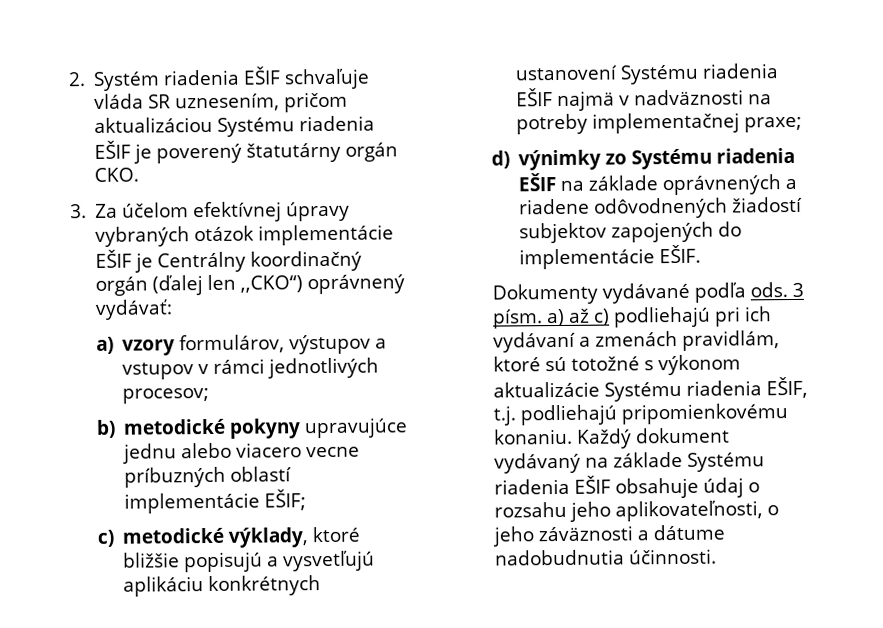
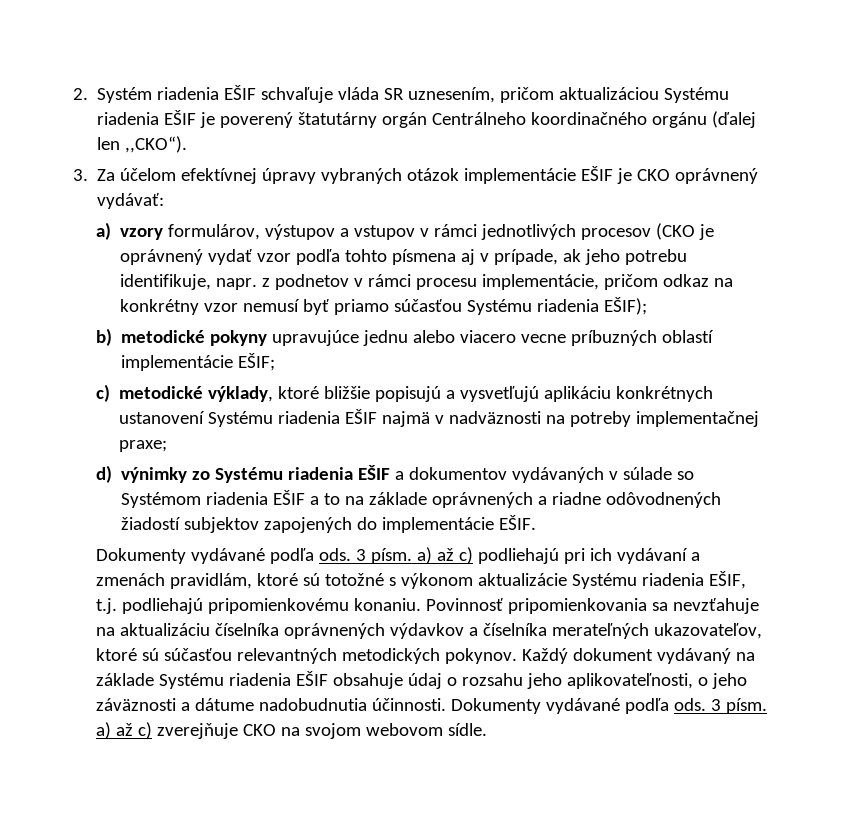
[94,167,140,182] CKO. -> [432,111,757,128] [97,136,188,153] Centrálneho koordinačného orgánu (ďalej len ,,CKO“).
[157,250,363,273] [95,274,304,296] Centrálny koordinačný orgán (ďalej len ,,CKO“) -> [637,169,671,181] CKO
[122,387,210,404] procesov; -> [581,223,715,240] [120,249,688,265] [120,274,734,290] [120,297,648,315] procesov (CKO je oprávnený vydať vzor podľa tohto písmena aj v prípade, ak jeho potrebu identifikuje, napr. z podnetov v rámci procesu implementácie, pričom odkaz na konkrétny vzor nemusí byť priamo súčasťou Systému riadenia EŠIF);
(557, 182) none -> [395,467,695,483] [121,490,341,508] a dokumentov vydávaných v súlade so Systémom riadenia EŠIF a to
[519,198,591,215] riadene -> [552,492,602,505] riadne
(573, 436) none -> [425,598,759,614] [95,623,762,639] [95,648,517,664] Povinnosť pripomienkovania sa nevzťahuje na aktualizáciu číselníka oprávnených výdavkov a číselníka merateľných ukazovateľov, ktoré sú súčasťou relevantných metodických pokynov.
(717, 556) none -> [450,698,767,714] [95,722,487,739] Dokumenty vydávané podľa ods. 3 písm. a) až c) zverejňuje CKO na svojom webovom sídle.

